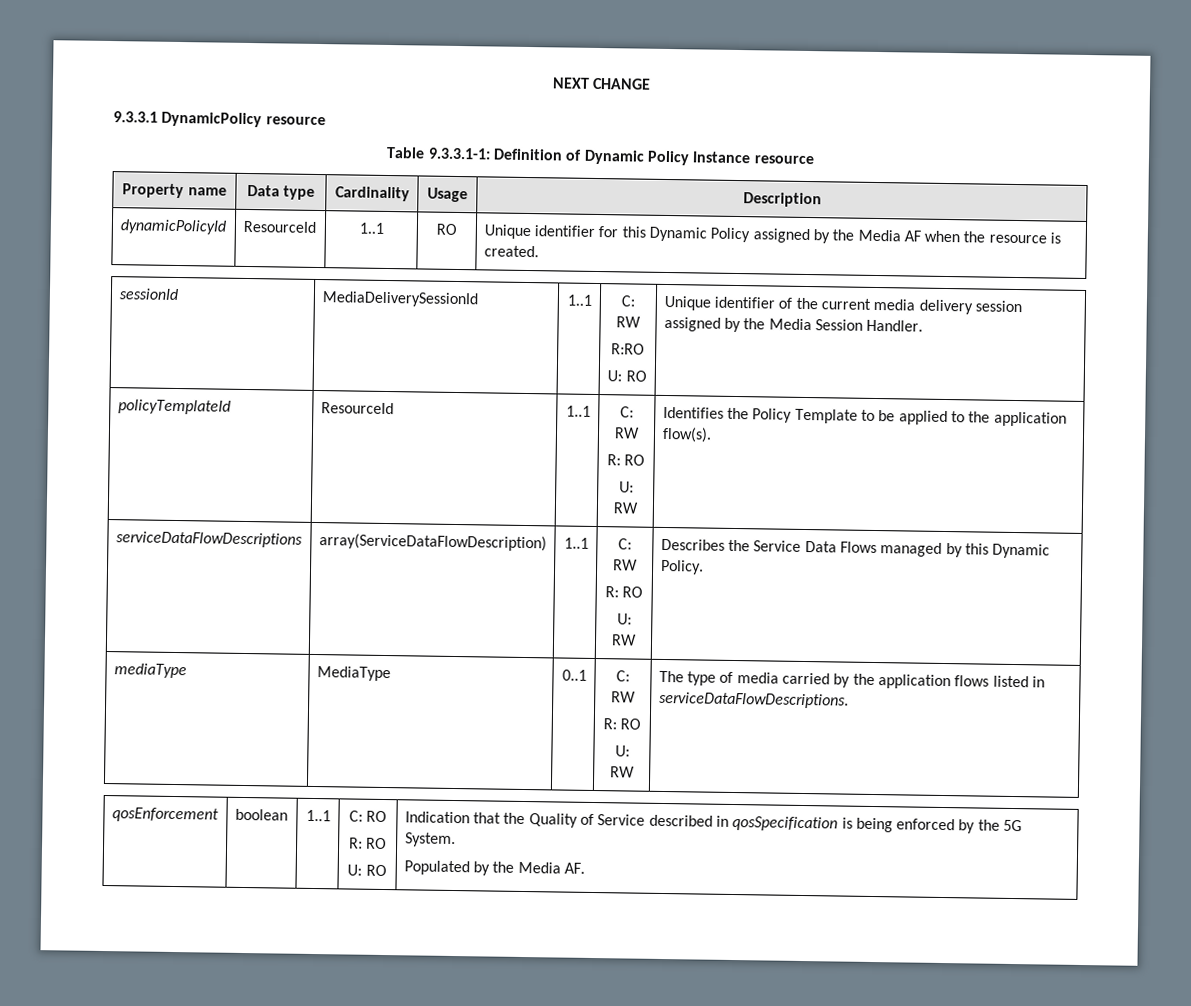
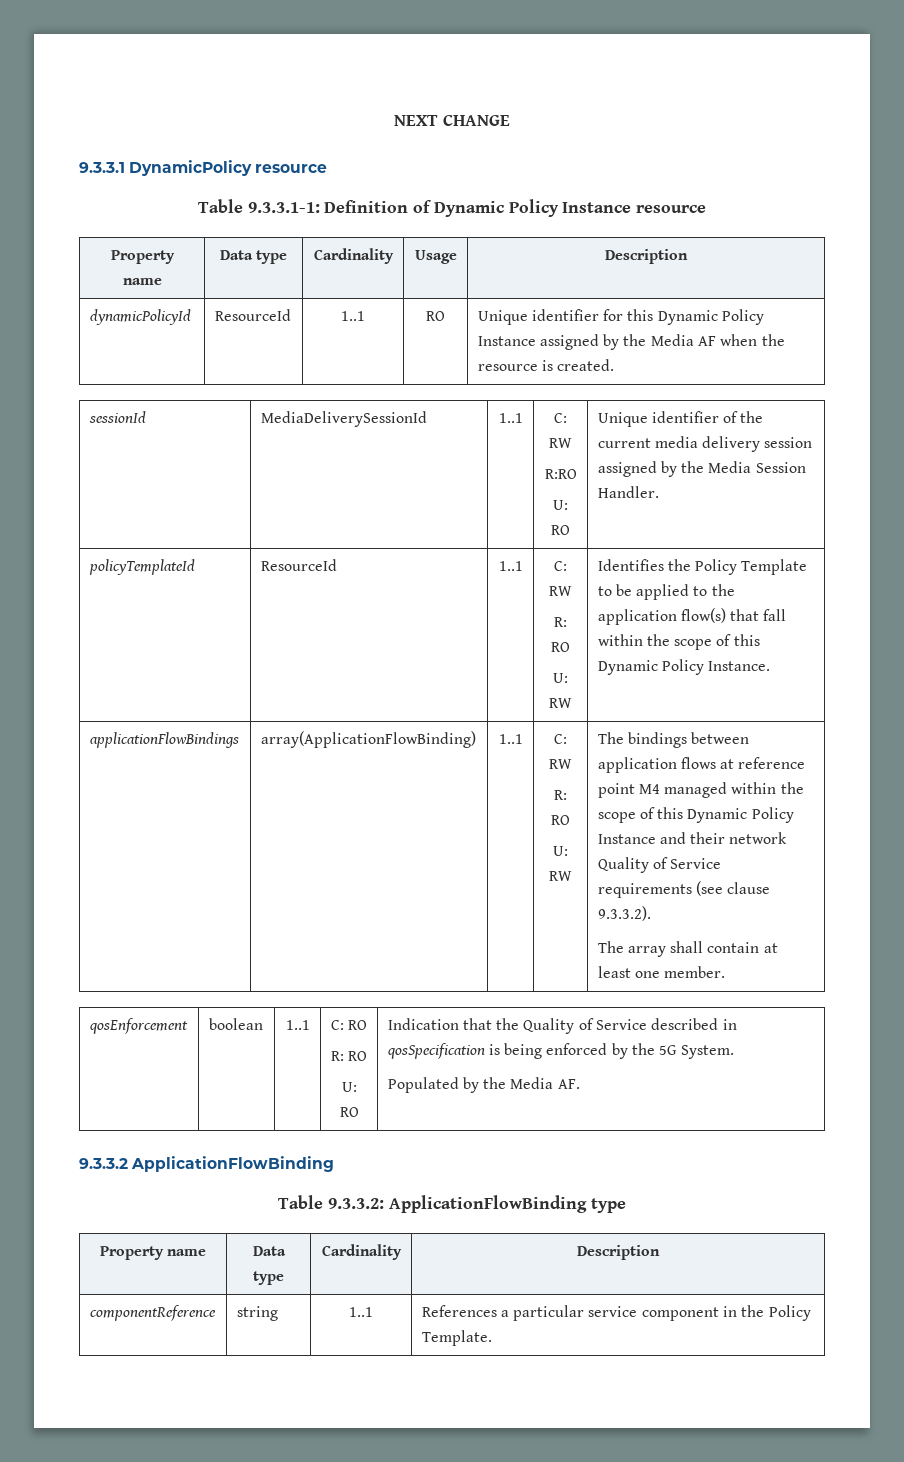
(751, 235) none -> [477,336,536,346] Instance
[661,426,712,443] [115,531,303,548] [318,533,547,552] [563,537,589,549] [618,538,632,550] [613,559,638,571] [604,586,644,598] [616,613,632,625] [611,634,637,646] [660,538,1051,559] [659,559,704,575] [113,663,187,679] [316,666,391,682] [561,669,587,681] [616,670,630,682] [611,691,636,703] [602,718,642,730] [614,745,630,757] [610,766,635,778] [658,670,1045,690] [658,691,849,709] flow(s). // serviceDataFlowDescriptions | array(ServiceDataFlowDescription) | 1..1 | C: RW // R: RO // U: RW | Describes the Service Data Flows managed by this Dynamic Policy. // mediaType | MediaType | 0..1 | C: RW // R: RO // U: RW | The type of media carried by the application flows listed in serviceDataFlowDescriptions. -> [680,608,787,623] [597,634,760,650] [597,659,771,675] [89,732,239,748] [260,731,476,748] [498,734,523,744] [554,734,567,744] [549,759,572,769] [554,790,567,800] [551,815,570,825] [553,846,568,856] [549,871,572,881] [597,732,750,748] [597,757,806,773] [597,782,804,798] [597,807,794,823] [597,832,788,844] [597,857,722,873] [597,881,771,898] [597,906,651,921] [597,941,778,957] [597,966,726,978] flow(s) that fall within the scope of this Dynamic Policy Instance. // applicationFlowBindings | array(ApplicationFlowBinding) | 1..1 | C: RW // R: RO // U: RW | The bindings between application flows at reference point M4 managed within the scope of this Dynamic Policy Instance and their network Quality of Service requirements (see clause 9.3.3.2). // The array shall contain at least one member.
(585, 868) none -> [79,1156,335,1172] [278,1195,626,1213] [99,1246,207,1260] [252,1246,286,1256] [253,1271,284,1285] [321,1244,402,1260] [577,1245,660,1260] [89,1305,216,1321] [236,1306,278,1321] [349,1307,373,1317] [421,1305,811,1321] [421,1330,492,1346] // 9.3.3.2 ApplicationFlowBinding // Table 9.3.3.2: ApplicationFlowBinding type // Property name | Data type | Cardinality | Description // componentReference | string | 1..1 | References a particular service component in the Policy Template.

